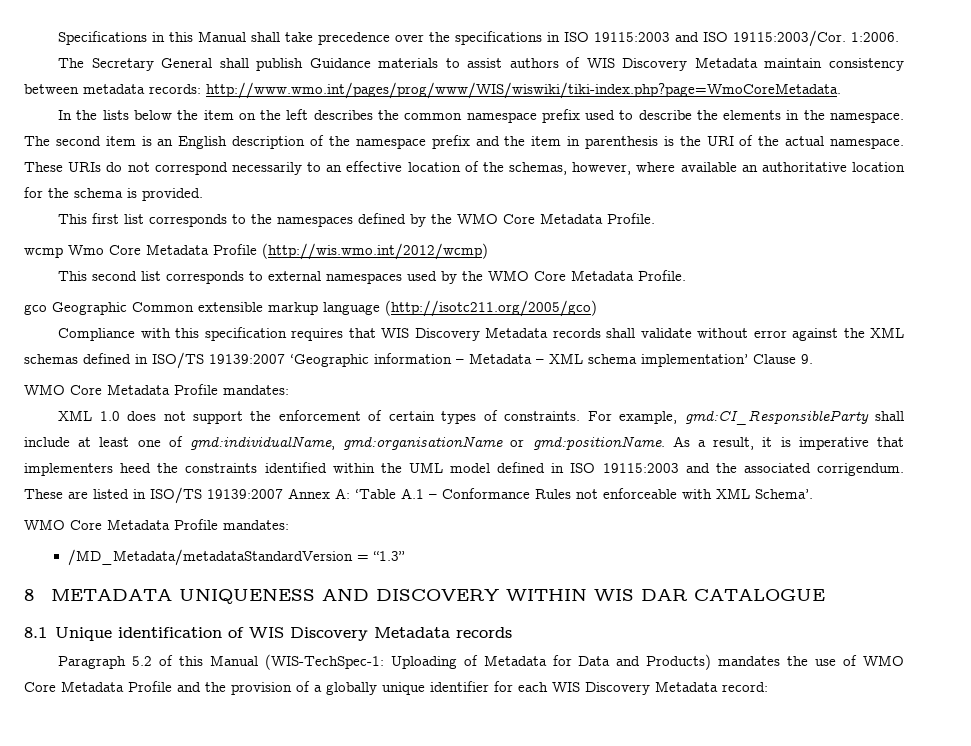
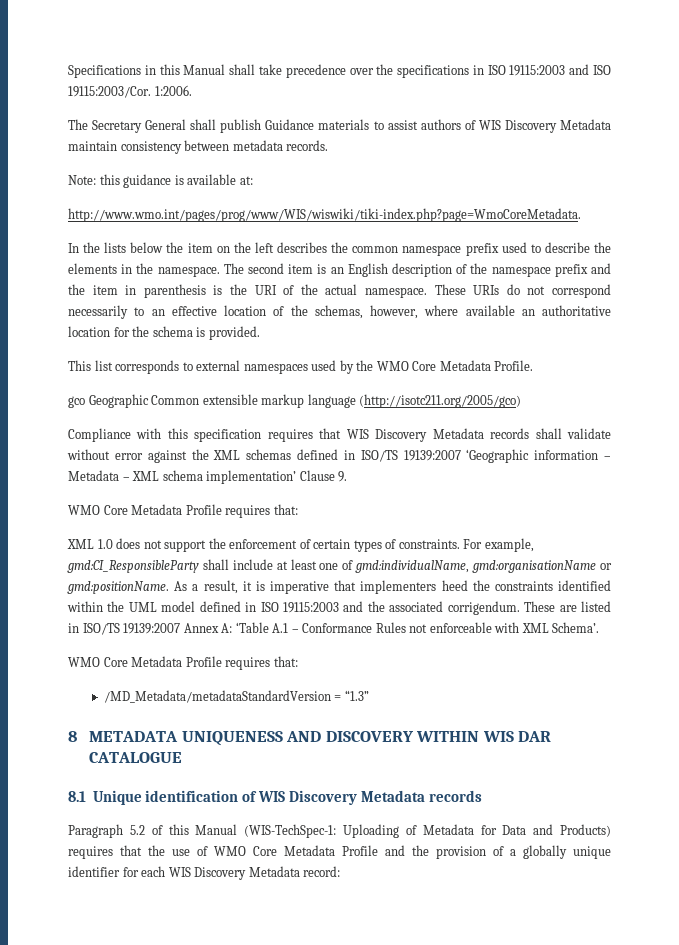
[149,84,201,94] records: -> [286,140,329,151] [68,174,253,188] records. // Note: this guidance is available at: //
[92,213,656,227] [24,243,488,260] [58,271,138,281] first list corresponds to the namespaces defined by the WMO Core Metadata Profile. // wcmp Wmo Core Metadata Profile (http://wis.wmo.int/2012/wcmp) // This second -> (91, 365) none
[223,385,289,395] mandates: -> [225,504,298,518] requires that:
[223,520,289,530] mandates: -> [225,656,298,670] requires that:
[718,656,781,666] mandates -> [68,845,142,859] requires that

